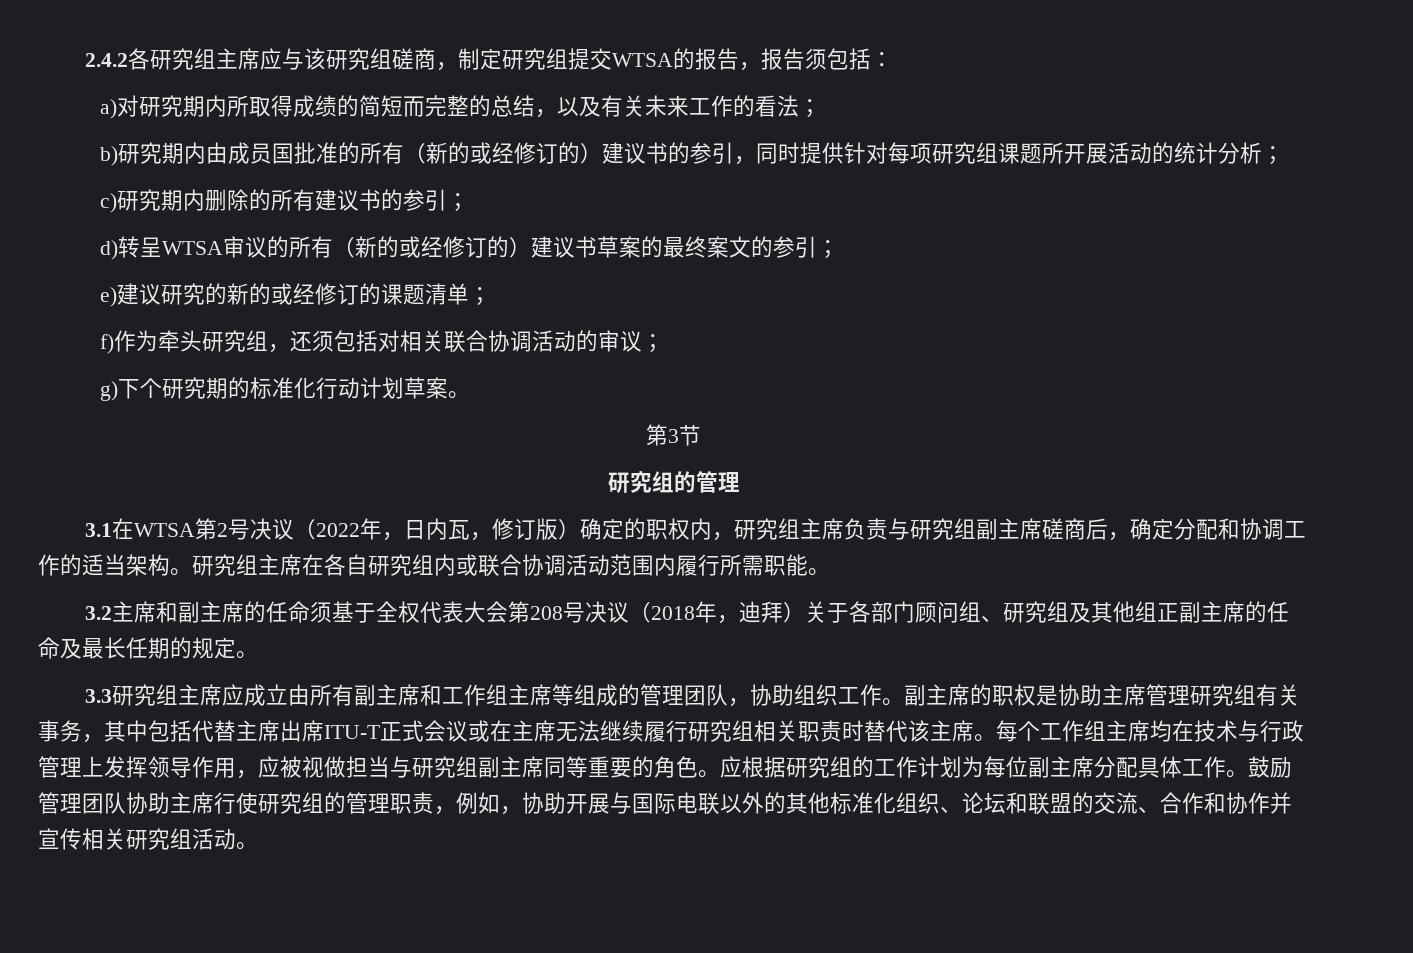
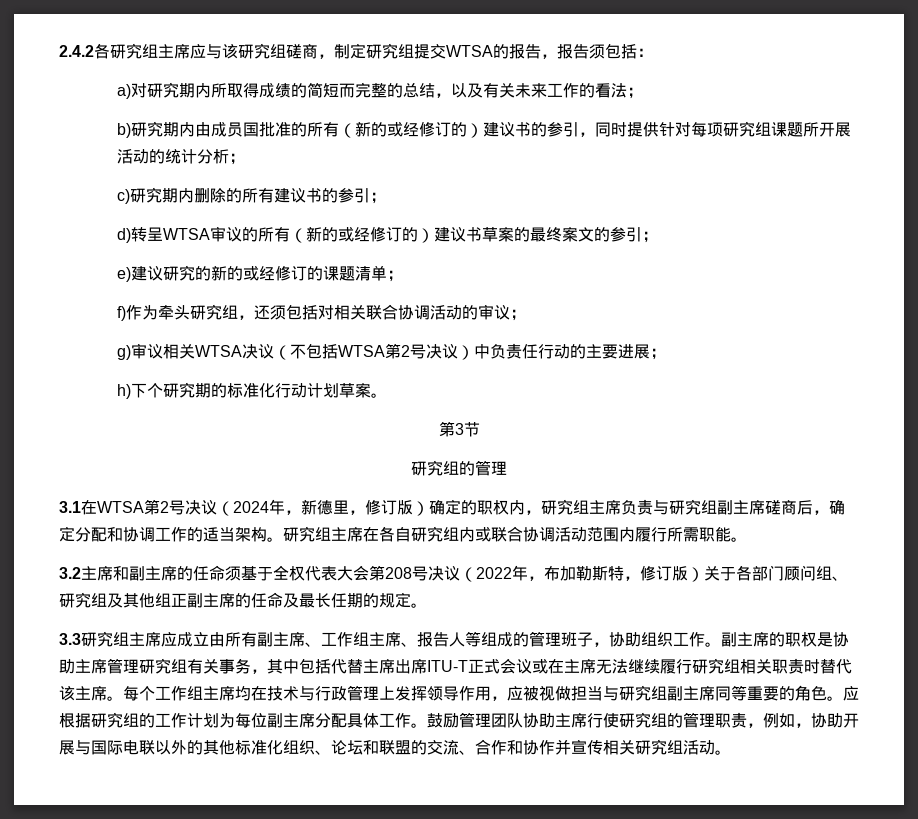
(119, 391) none -> [130,343,666,360] [116,384,131,399] 审议相关WTSA决议（不包括WTSA第2号决议）中负责任行动的主要进展； // h)
[315,518,470,541] 2022年，日内瓦 -> [233,499,349,515] 2024年，新德里
[650,601,783,624] 2018年，迪拜 -> [476,565,688,581] 2022年，布加勒斯特，修订版
[419,684,552,706] 和工作组主席 -> [305,632,465,647] 、工作组主席、报告人
[683,684,728,706] 团队 -> [561,632,593,647] 班子

